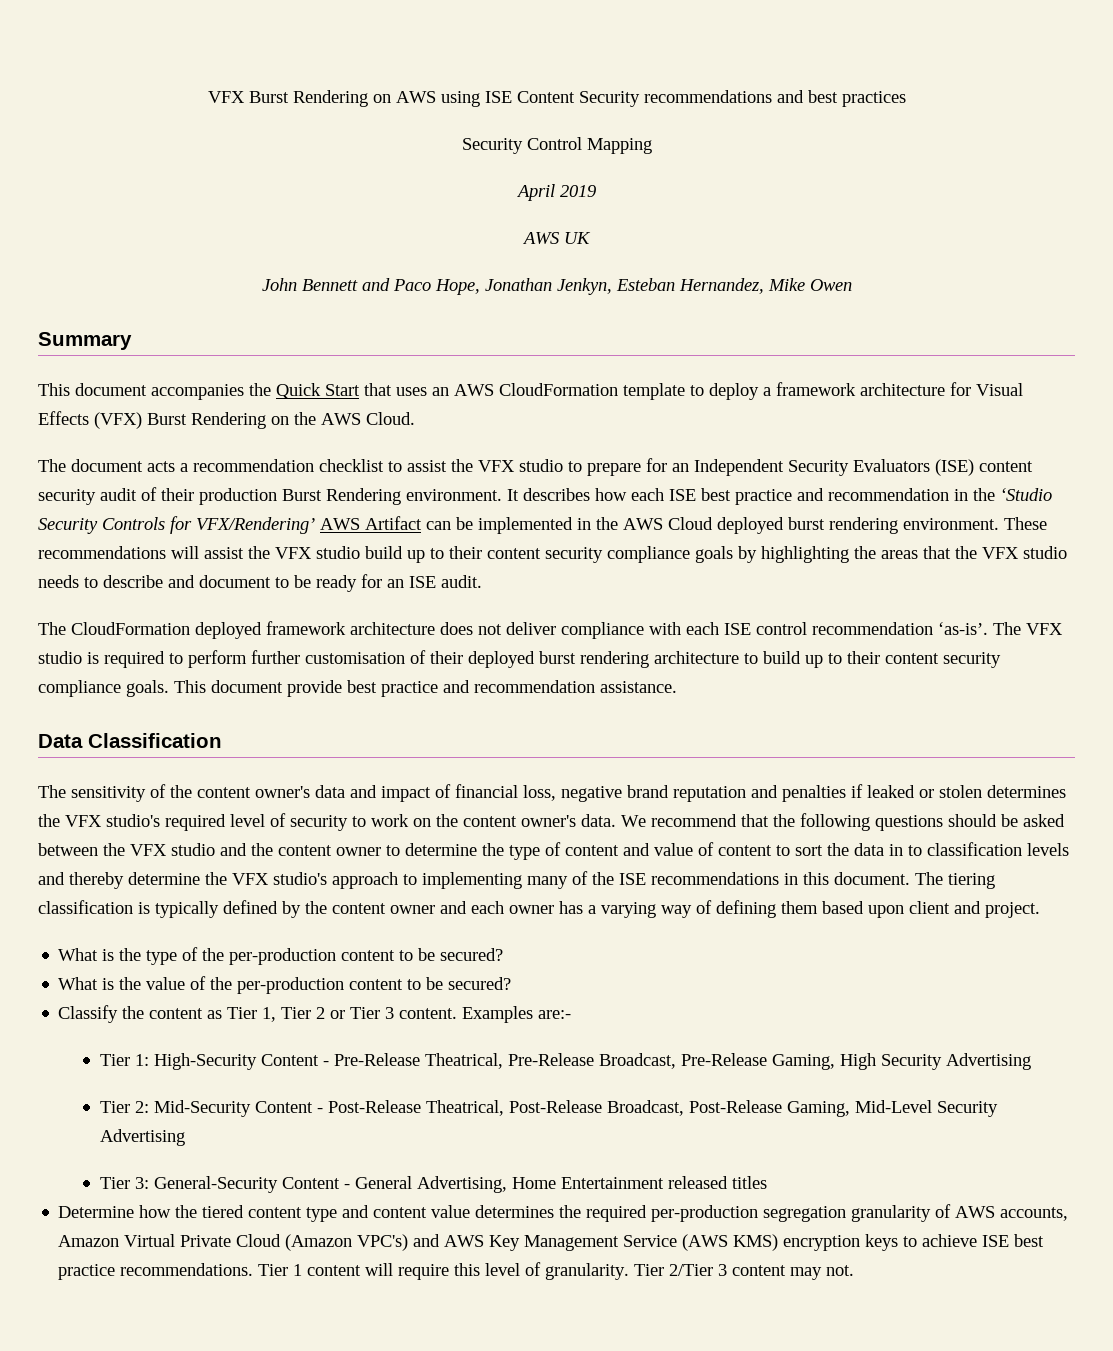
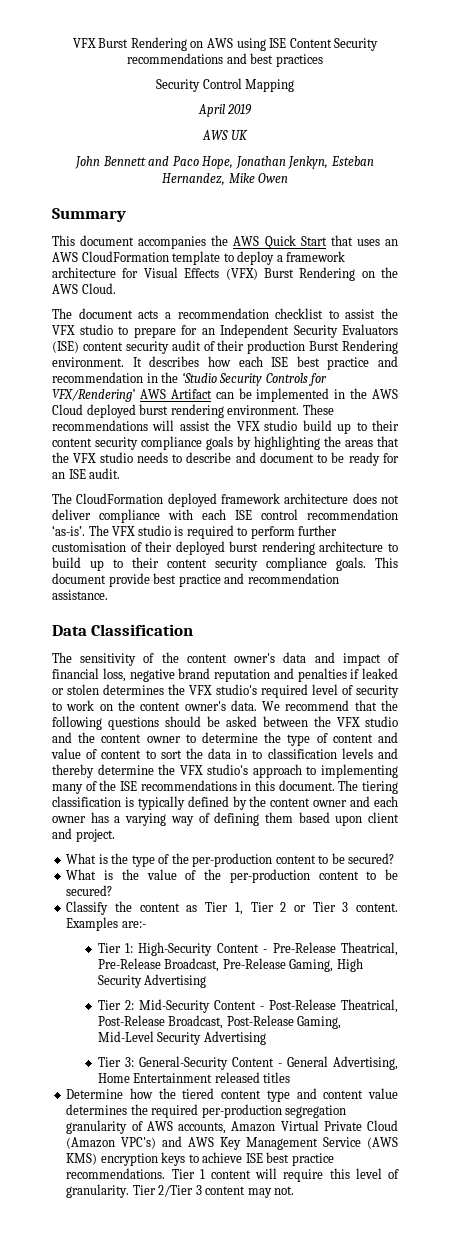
(271, 389) none -> [233,236,260,246] AWS

